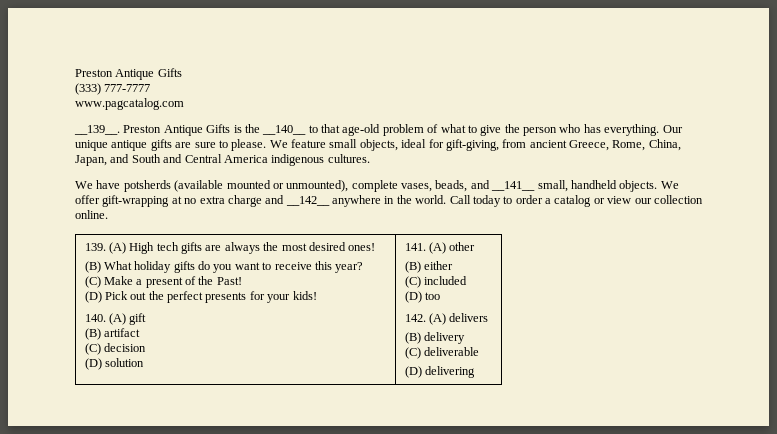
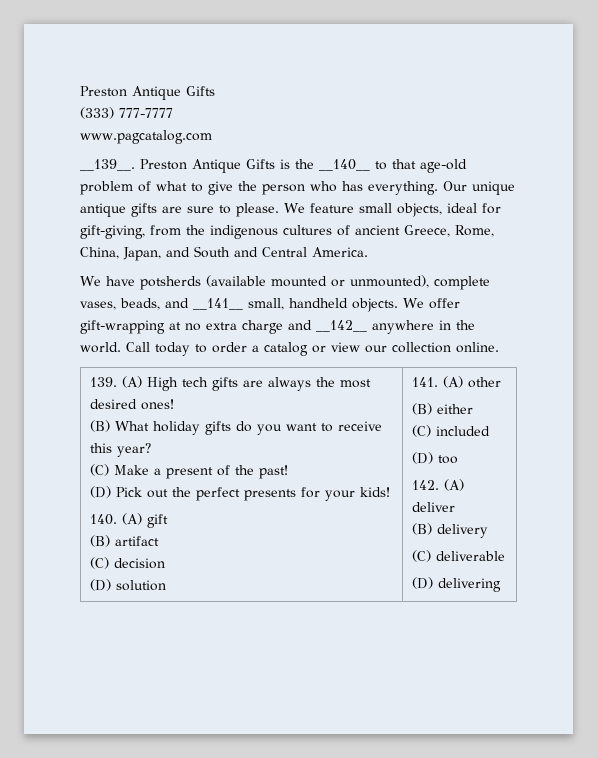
(527, 143) none -> [186,225,350,239] the indigenous cultures of
[223,154,370,166] America indigenous cultures. -> [312,247,368,257] America.
[216,277,242,285] Past! -> [259,465,289,479] past!
[449,313,489,322] delivers -> [412,502,456,512] deliver

